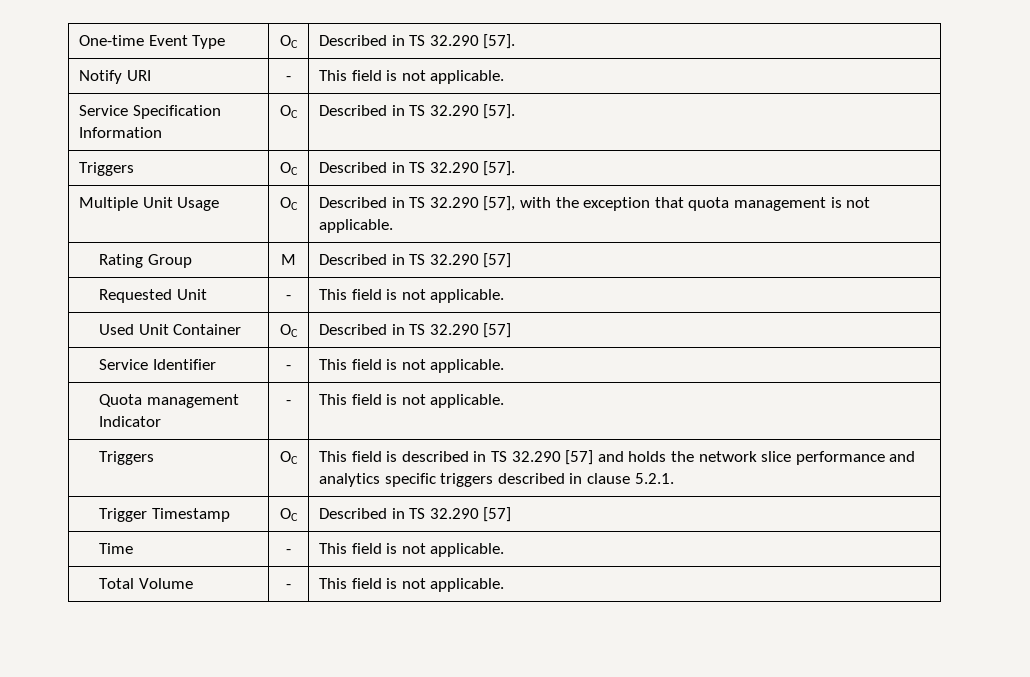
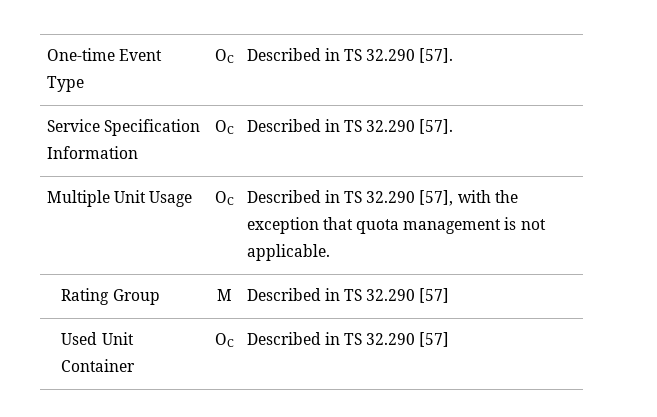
[79,70,151,84] [286,76,291,81] [319,70,505,84] // Notify URI | - | This field is not applicable. -> (454, 55) none
[79,162,135,176] [280,162,298,175] [319,161,516,176] // Triggers | OC | Described in TS 32.290 [57]. -> (454, 126) none
[98,289,207,303] [286,295,291,300] [319,289,505,303] // Requested Unit | - | This field is not applicable. -> (450, 295) none
[98,359,216,370] [286,365,291,370] [319,359,505,373] [98,394,239,408] [98,416,161,427] [286,400,291,405] [319,394,505,408] [98,451,154,465] [280,451,298,464] [319,450,916,465] [319,473,674,487] [98,508,230,522] [280,508,298,521] [319,507,512,522] [98,543,133,554] [286,549,291,554] [319,543,505,557] [98,578,193,589] [286,584,291,589] [319,578,505,592] // Service Identifier | - | This field is not applicable. // Quota management Indicator | - | This field is not applicable. // Triggers | OC | This field is described in TS 32.290 [57] and holds the network slice performance and analytics specific triggers described in clause 5.2.1. // Trigger Timestamp | OC | Described in TS 32.290 [57] // Time | - | This field is not applicable. // Total Volume | - | This field is not applicable. -> (450, 339) none

